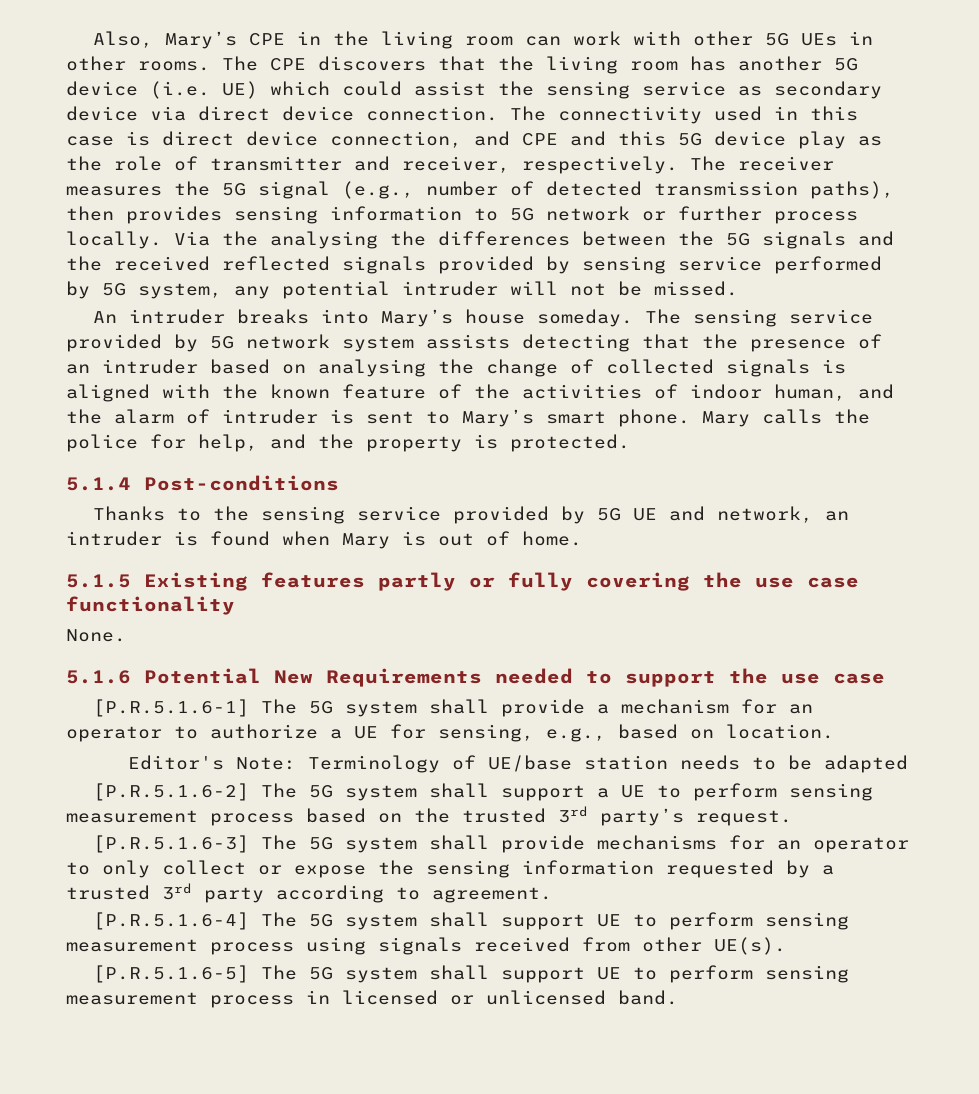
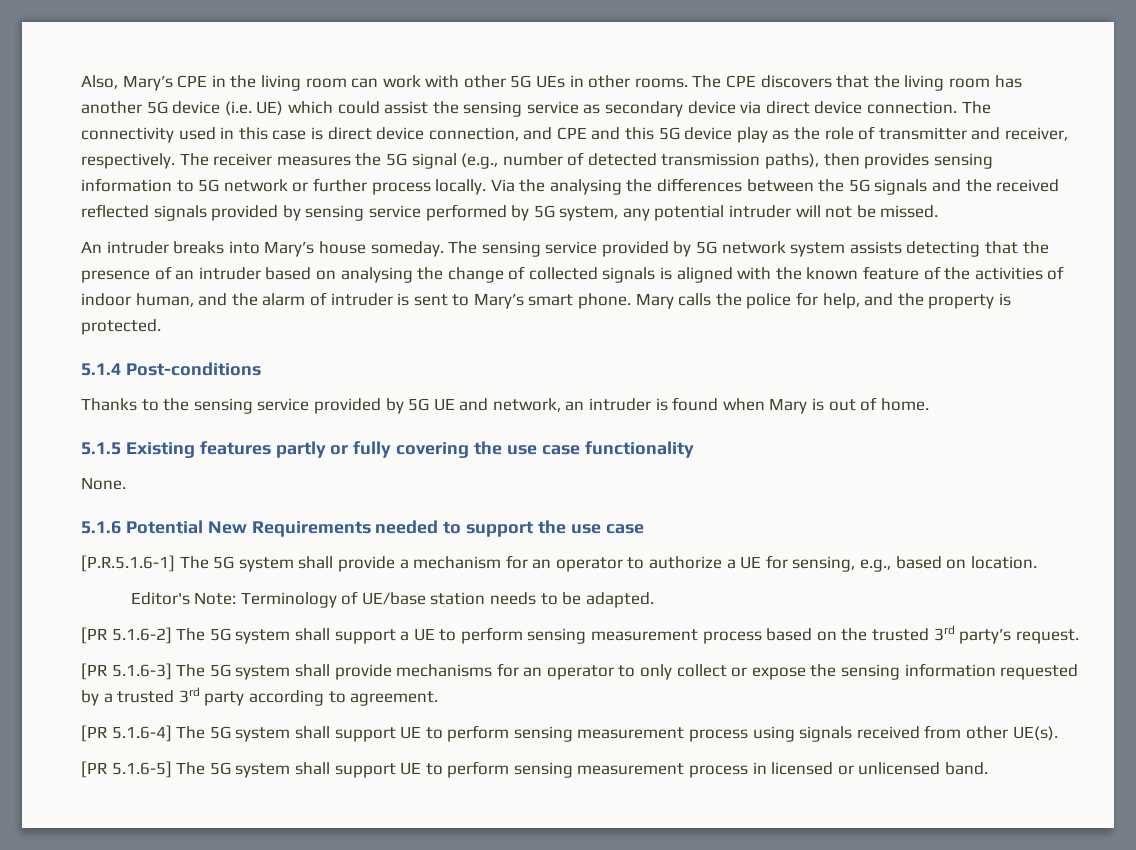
[824,755,909,773] [92,783,249,801] adapted // [P.R.5.1.6-2] -> [585,592,654,608] [81,627,172,644] adapted. // [PR 5.1.6-2]
[92,835,249,853] [P.R.5.1.6-3] -> [81,663,172,680] [PR 5.1.6-3]
[92,912,249,930] [P.R.5.1.6-4] -> [81,725,172,742] [PR 5.1.6-4]
[92,965,249,983] [P.R.5.1.6-5] -> [81,761,172,778] [PR 5.1.6-5]

